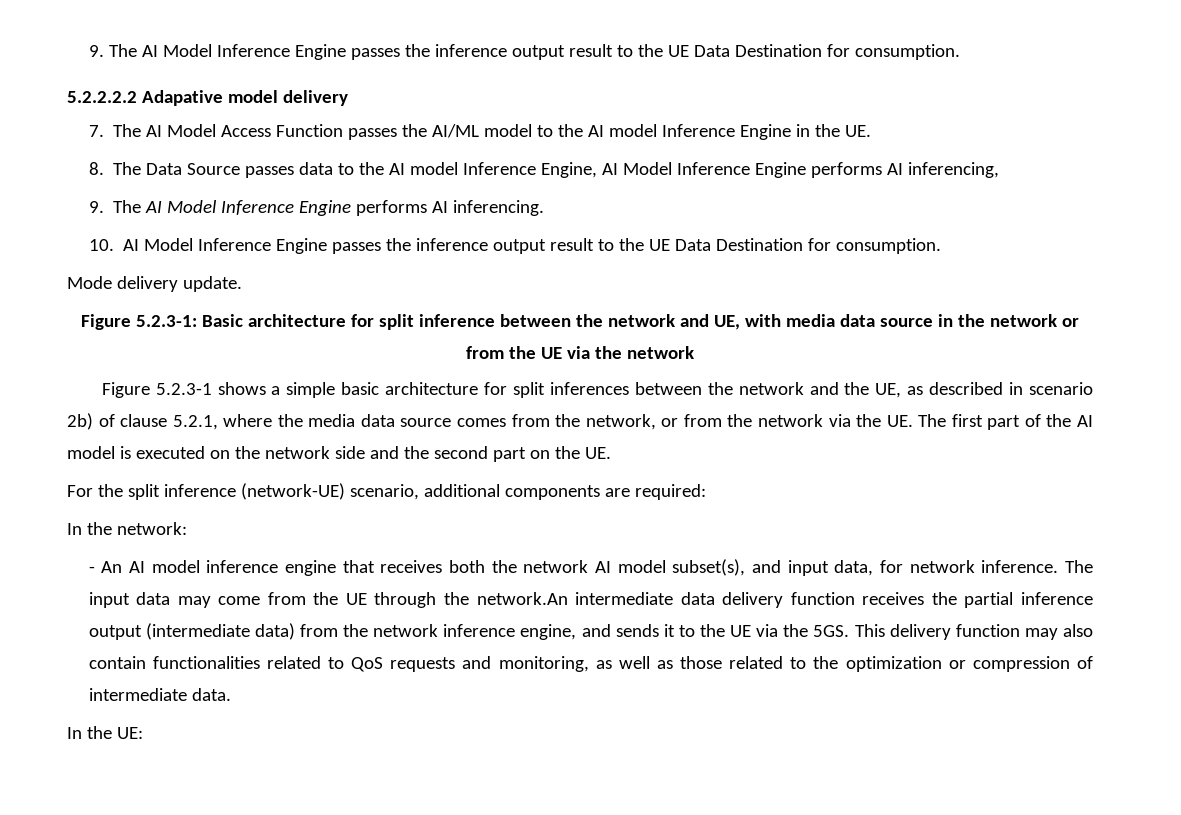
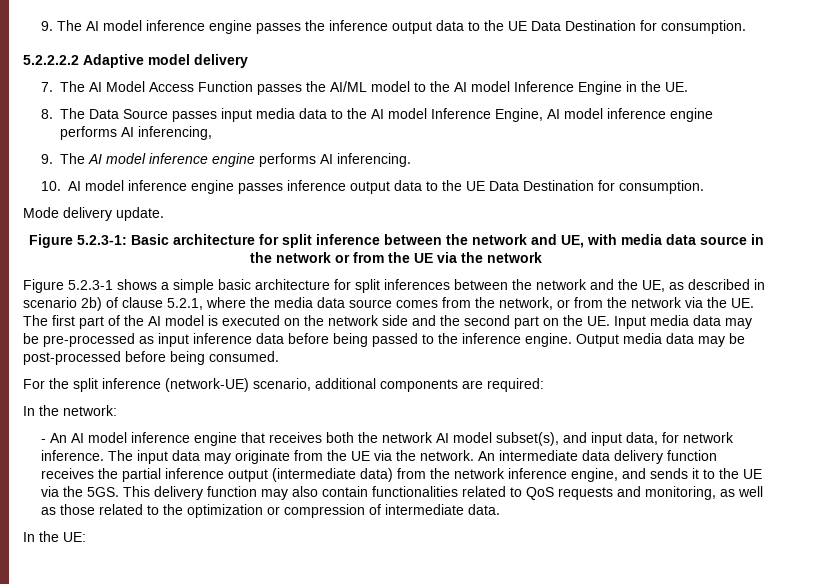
[88,44,613,60] 9. The AI Model Inference Engine passes the inference output result -> [40,20,464,34] 9. The AI model inference engine passes the inference output data
[141,90,223,106] Adapative -> [83,54,144,68] Adaptive
(294, 172) none -> [220,108,295,122] input media
[622,162,806,178] Model Inference Engine -> [563,108,713,122] model inference engine
[166,200,351,216] Model Inference Engine -> [105,153,255,167] model inference engine
[143,238,594,254] Model Inference Engine passes the inference output result -> [84,180,422,194] model inference engine passes inference output data
(611, 453) none -> [614,315,752,329] [23,333,745,347] [23,351,279,365] Input media data may be pre-processed as input inference data before being passed to the inference engine. Output media data may be post-processed before being consumed.
[218,592,568,608] come from the UE through the network.An -> [234,450,495,464] originate from the UE via the network. An

